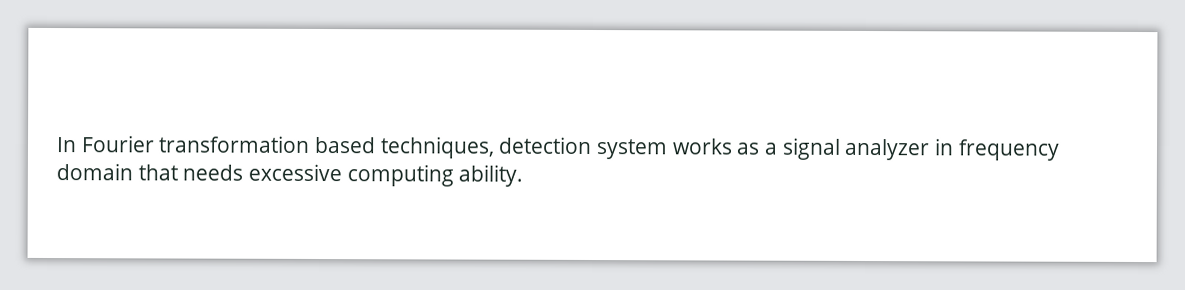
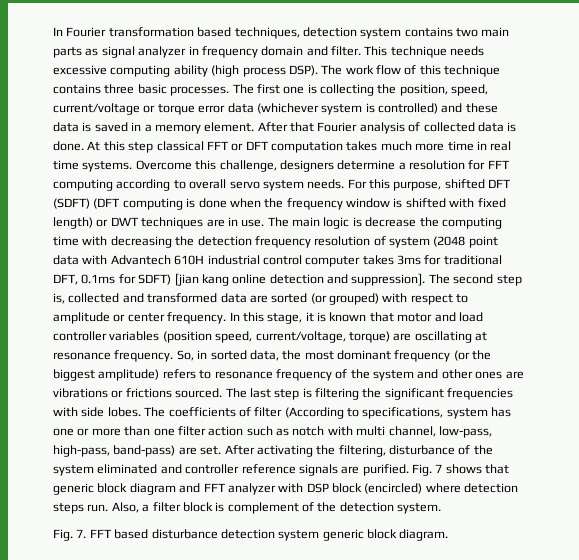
[671,138,779,155] works as a -> [404,27,510,37] [53,47,99,58] contains two main parts as
[137,163,524,187] that needs excessive computing ability. -> [306,46,485,58] [53,65,501,77] [53,84,489,96] [53,103,498,115] [53,122,517,134] [53,141,512,153] [53,160,509,172] [53,179,511,191] [53,198,506,210] [53,217,502,229] [53,236,498,248] [53,255,502,267] [53,273,522,286] [53,293,469,305] [53,312,483,324] [53,331,487,343] [53,350,492,362] [53,369,524,381] [53,388,514,400] [53,407,512,419] [53,426,492,438] [53,445,493,457] [53,464,510,476] [53,483,519,495] [53,502,442,514] [53,529,449,541] and filter. This technique needs excessive computing ability (high process DSP). The work flow of this technique contains three basic processes. The first one is collecting the position, speed, current/voltage or torque error data (whichever system is controlled) and these data is saved in a memory element. After that Fourier analysis of collected data is done. At this step classical FFT or DFT computation takes much more time in real time systems. Overcome this challenge, designers determine a resolution for FFT computing according to overall servo system needs. For this purpose, shifted DFT (SDFT) (DFT computing is done when the frequency window is shifted with fixed length) or DWT techniques are in use. The main logic is decrease the computing time with decreasing the detection frequency resolution of system (2048 point data with Advantech 610H industrial control computer takes 3ms for traditional DFT, 0.1ms for SDFT) [jian kang online detection and suppression]. The second step is, collected and transformed data are sorted (or grouped) with respect to amplitude or center frequency. In this stage, it is known that motor and load controller variables (position speed, current/voltage, torque) are oscillating at resonance frequency. So, in sorted data, the most dominant frequency (or the biggest amplitude) refers to resonance frequency of the system and other ones are vibrations or frictions sourced. The last step is filtering the significant frequencies with side lobes. The coefficients of filter (According to specifications, system has one or more than one filter action such as notch with multi channel, low-pass, high-pass, band-pass) are set. After activating the filtering, disturbance of the system eliminated and controller reference signals are purified. Fig. 7 shows that generic block diagram and FFT analyzer with DSP block (encircled) where detection steps run. Also, a filter block is complement of the detection system. // Fig. 7. FFT based disturbance detection system generic block diagram.

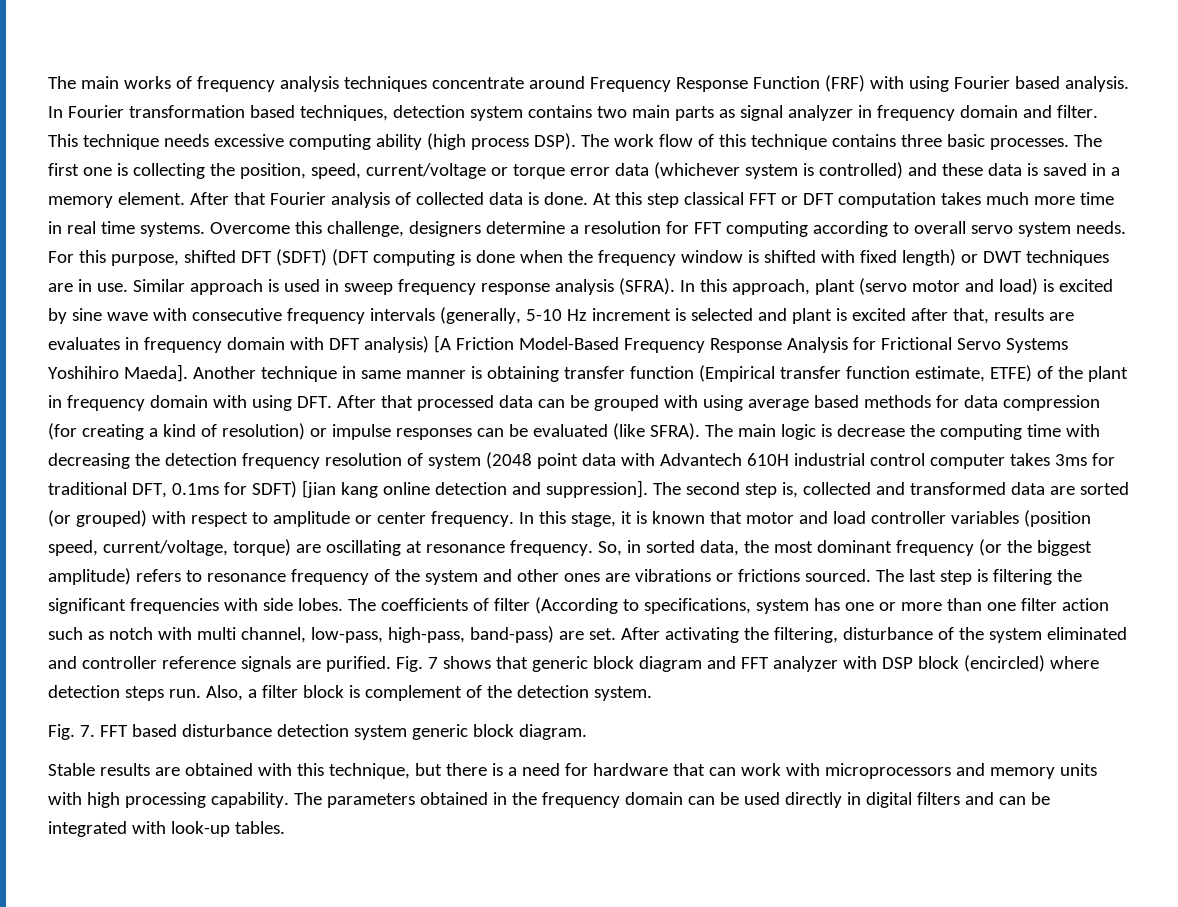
(53, 31) none -> [48,75,1129,92] The main works of frequency analysis techniques concentrate around Frequency Response Function (FRF) with using Fourier based analysis.
(265, 223) none -> [132,278,1113,295] [48,307,1074,324] [48,335,1068,353] [48,364,1128,382] [48,395,1100,411] [48,423,700,440] Similar approach is used in sweep frequency response analysis (SFRA). In this approach, plant (servo motor and load) is excited by sine wave with consecutive frequency intervals (generally, 5-10 Hz increment is selected and plant is excited after that, results are evaluates in frequency domain with DFT analysis) [A Friction Model-Based Frequency Response Analysis for Frictional Servo Systems Yoshihiro Maeda]. Another technique in same manner is obtaining transfer function (Empirical transfer function estimate, ETFE) of the plant in frequency domain with using DFT. After that processed data can be grouped with using average based methods for data compression (for creating a kind of resolution) or impulse responses can be evaluated (like SFRA).
(449, 535) none -> [48,763,1097,779] [48,792,1050,808] [48,821,285,837] // Stable results are obtained with this technique, but there is a need for hardware that can work with microprocessors and memory units with high processing capability. The parameters obtained in the frequency domain can be used directly in digital filters and can be integrated with look-up tables.

